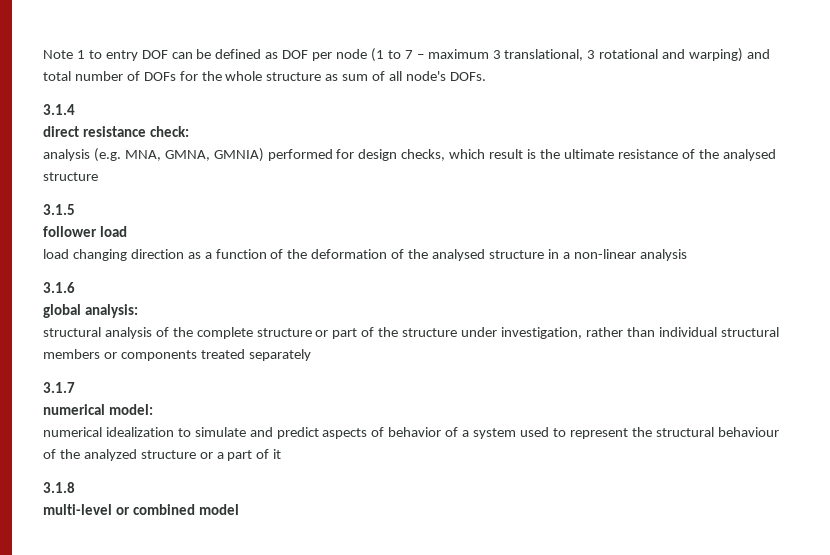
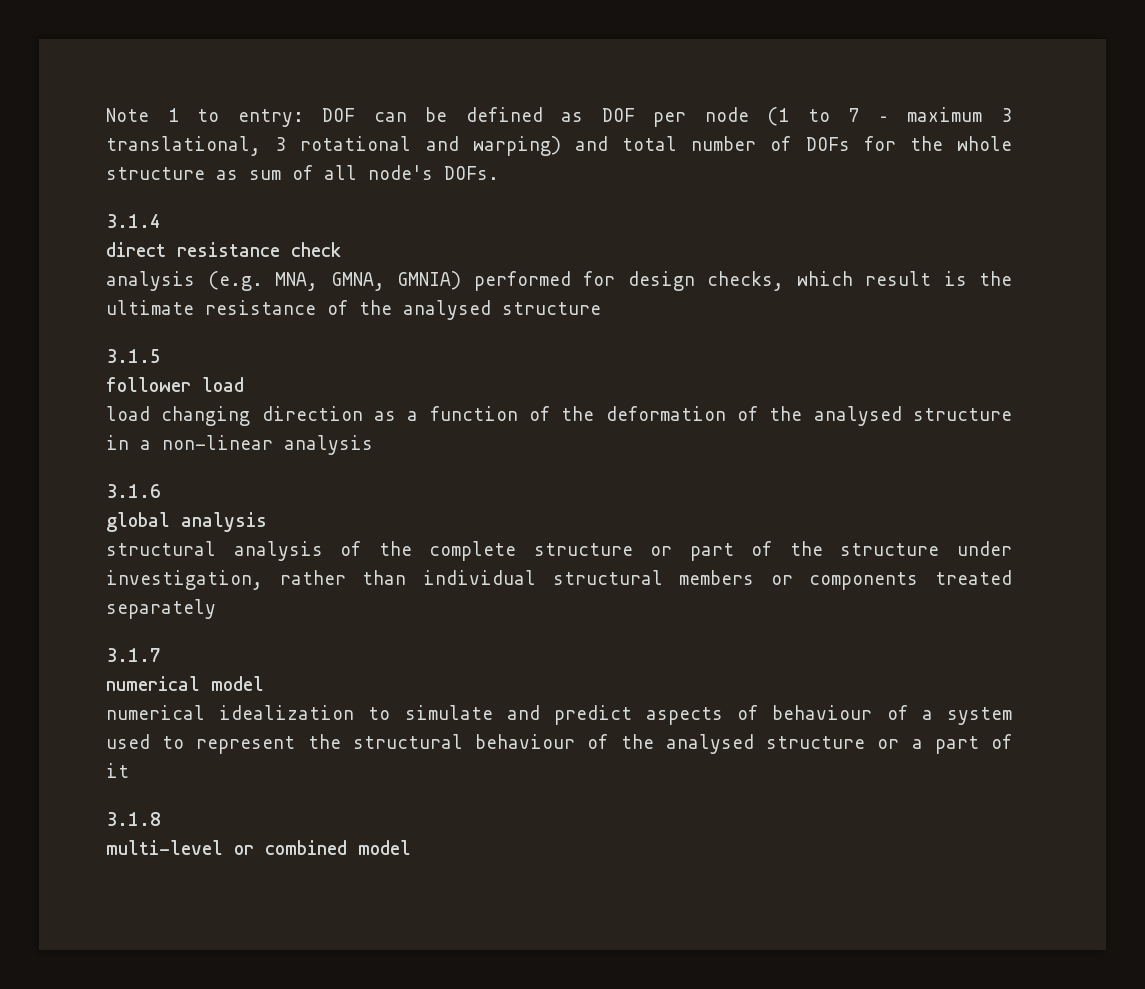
[105,50,138,61] entry -> [237,109,304,127] entry:
[149,126,189,137] check: -> [291,242,341,257] check
[84,304,138,318] analysis: -> [181,512,267,532] analysis
[108,404,153,415] model: -> [211,676,264,691] model
[388,427,442,437] behavior -> [772,705,873,720] behaviour
[83,449,137,461] analyzed -> [665,734,754,754] analysed

